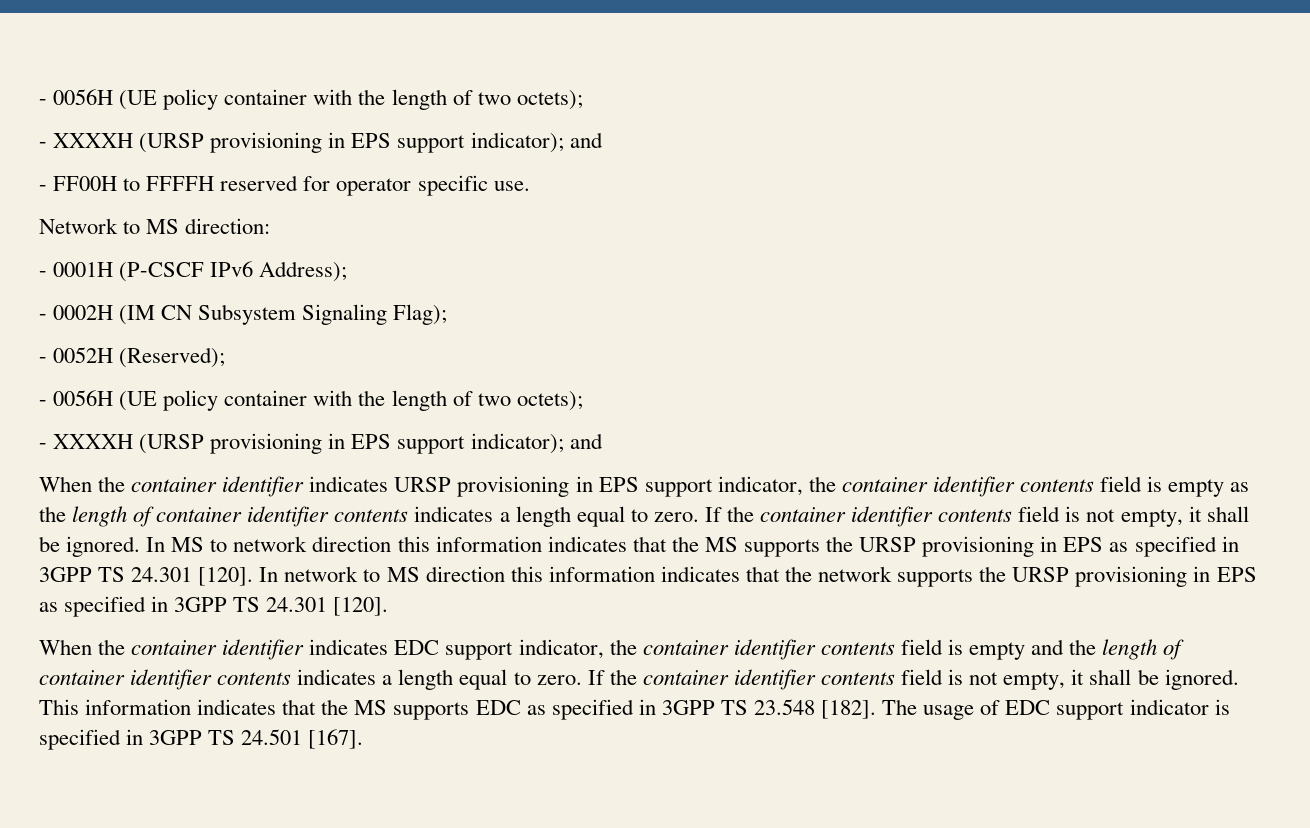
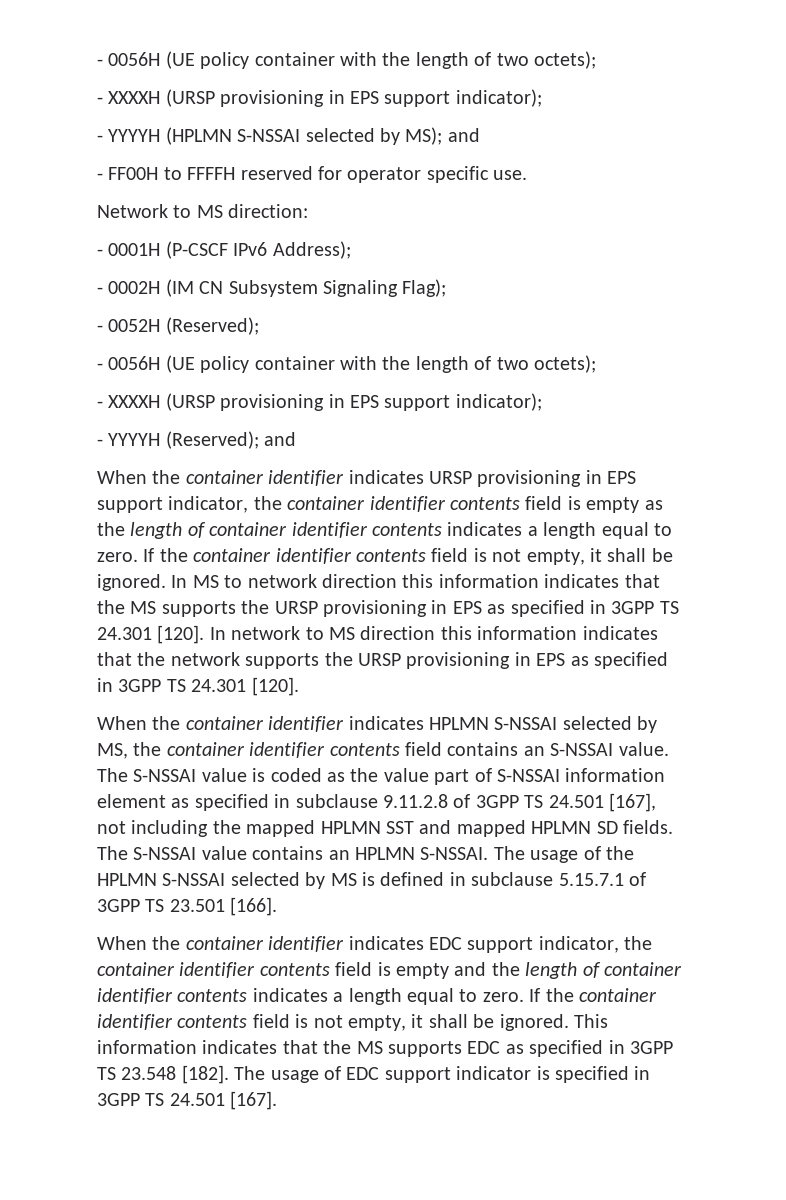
(564, 142) none -> [97,127,443,145] // - YYYYH (HPLMN S-NSSAI selected by MS);
(564, 443) none -> [97,431,259,449] // - YYYYH (Reserved);
(389, 606) none -> [97,716,658,733] [97,742,669,759] [97,768,666,785] [97,793,656,812] [97,820,673,837] [97,846,634,863] [97,872,646,889] [97,897,278,916] // When the container identifier indicates HPLMN S-NSSAI selected by MS, the container identifier contents field contains an S-NSSAI value. The S-NSSAI value is coded as the value part of S-NSSAI information element as specified in subclause 9.11.2.8 of 3GPP TS 24.501 [167], not including the mapped HPLMN SST and mapped HPLMN SD fields. The S-NSSAI value contains an HPLMN S-NSSAI. The usage of the HPLMN S-NSSAI selected by MS is defined in subclause 5.15.7.1 of 3GPP TS 23.501 [166].

